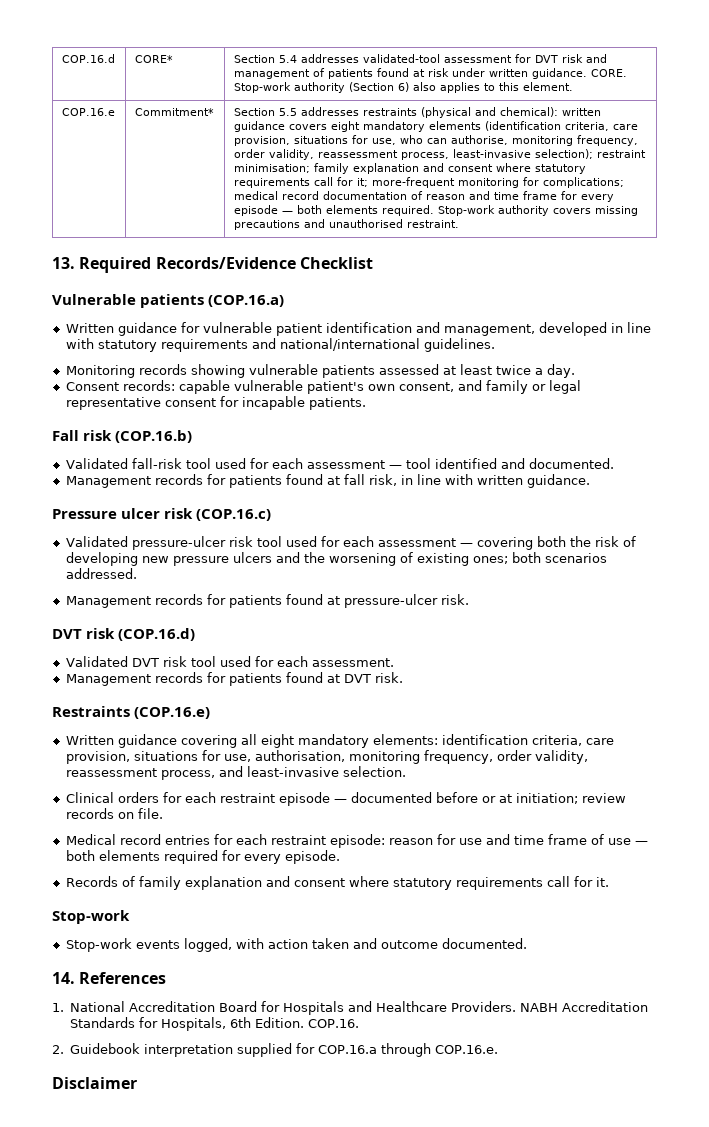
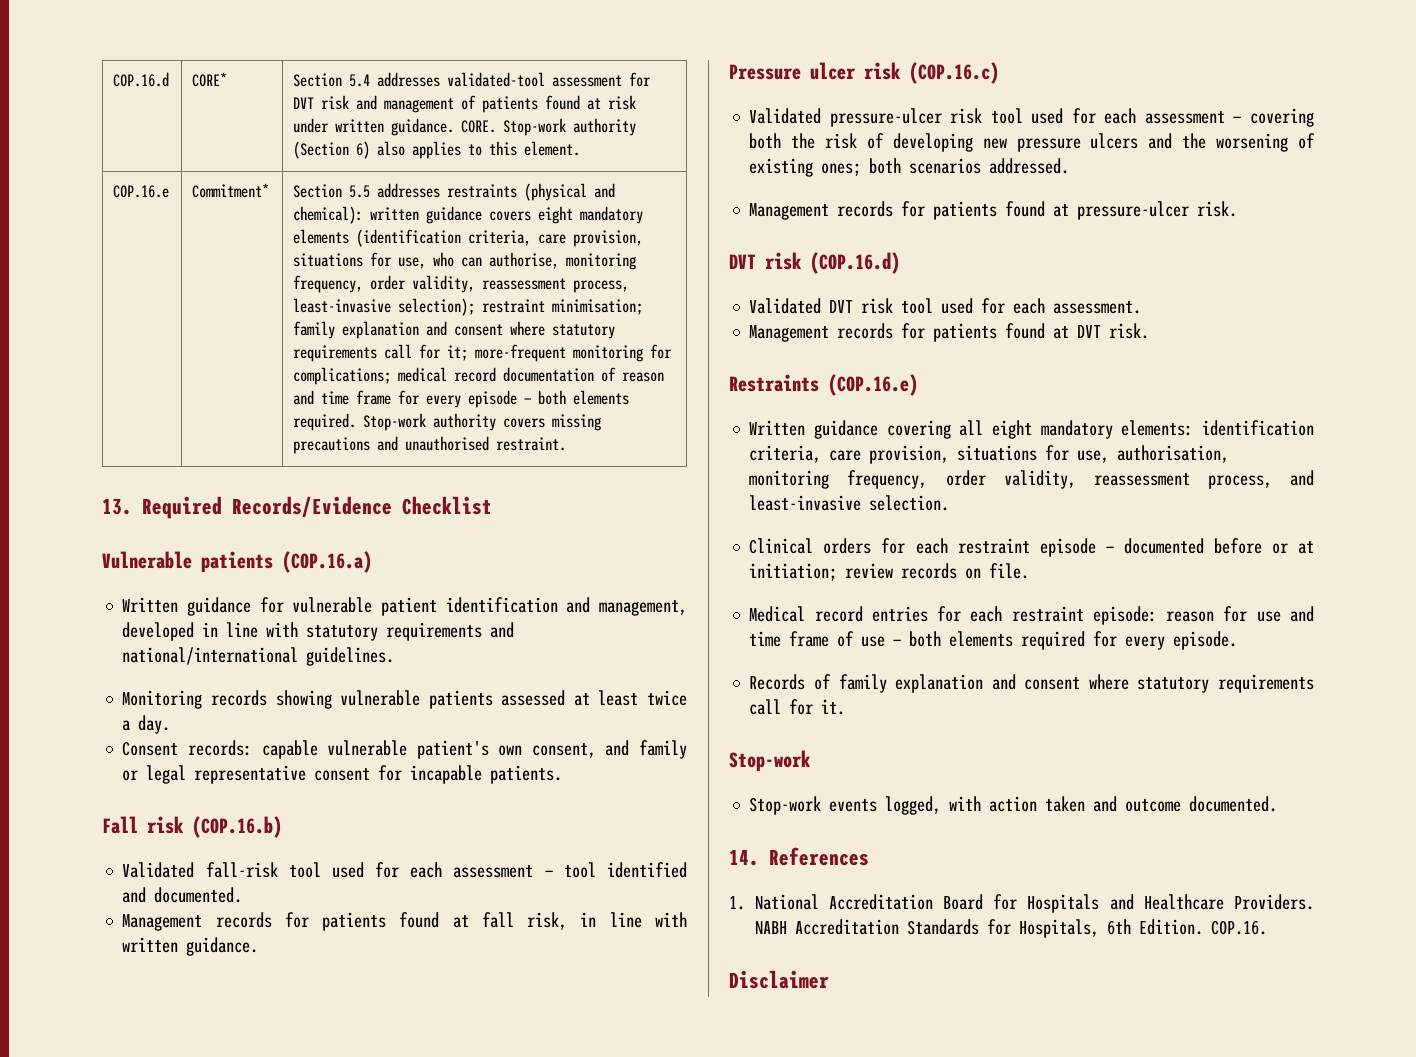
[52,1043,499,1057] // 2. Guidebook interpretation supplied for COP.16.a through COP.16.e. -> (1267, 927) none

